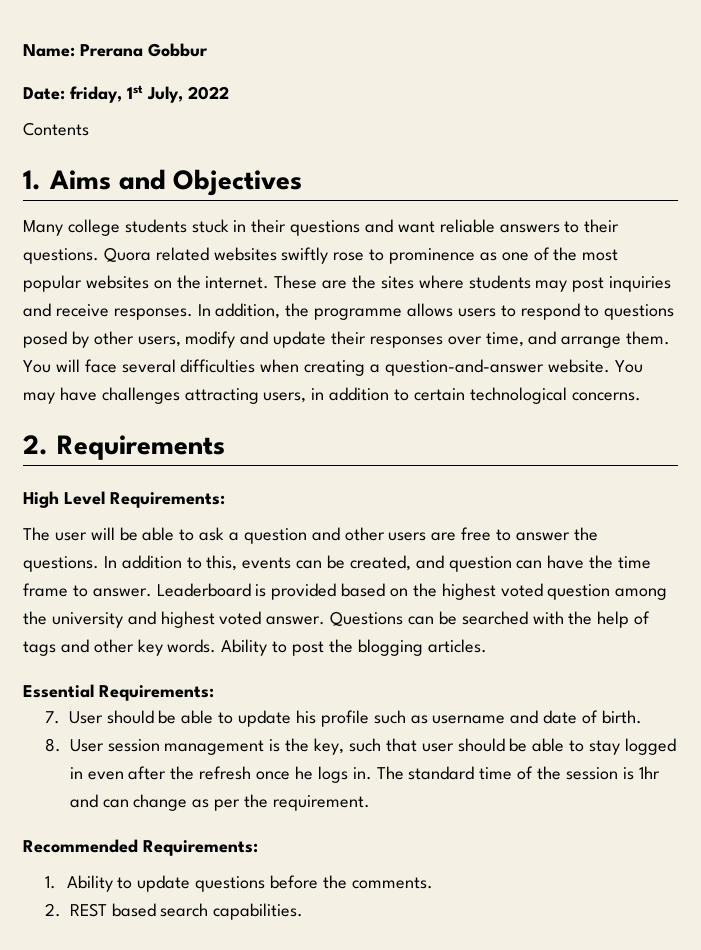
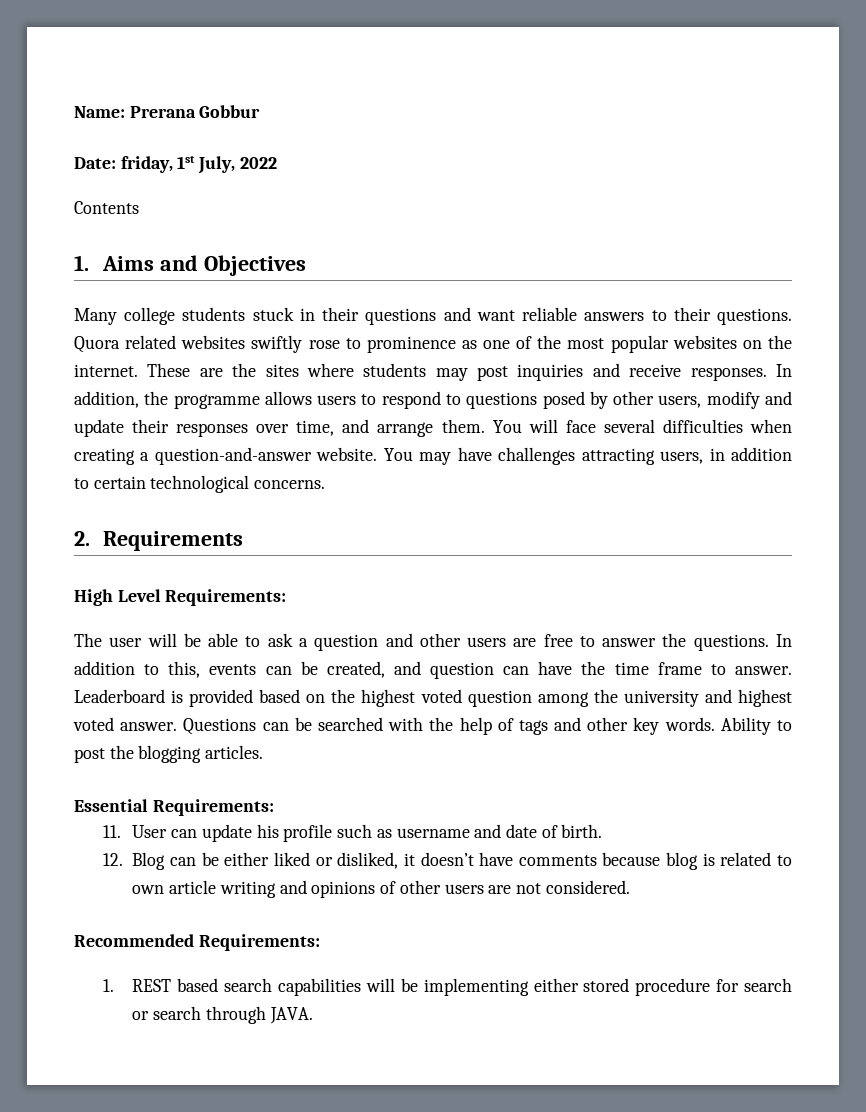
[44,710,234,724] 7. User should be able to -> [103,825,198,838] 11. User can
[44,738,676,755] [69,766,660,783] [69,794,370,811] [23,839,258,856] [44,875,433,892] [44,903,304,920] 8. User session management is the key, such that user should be able to stay logged in even after the refresh once he logs in. The standard time of the session is 1hr and can change as per the requirement. // Recommended Requirements: // 1. Ability to update questions before the comments. // 2. REST based search capabilities. -> [103,852,793,870] [132,880,630,898] [74,934,320,951] [103,978,792,996] [132,1006,313,1024] 12. Blog can be either liked or disliked, it doesn’t have comments because blog is related to own article writing and opinions of other users are not considered. // Recommended Requirements: // 1. REST based search capabilities will be implementing either stored procedure for search or search through JAVA.

